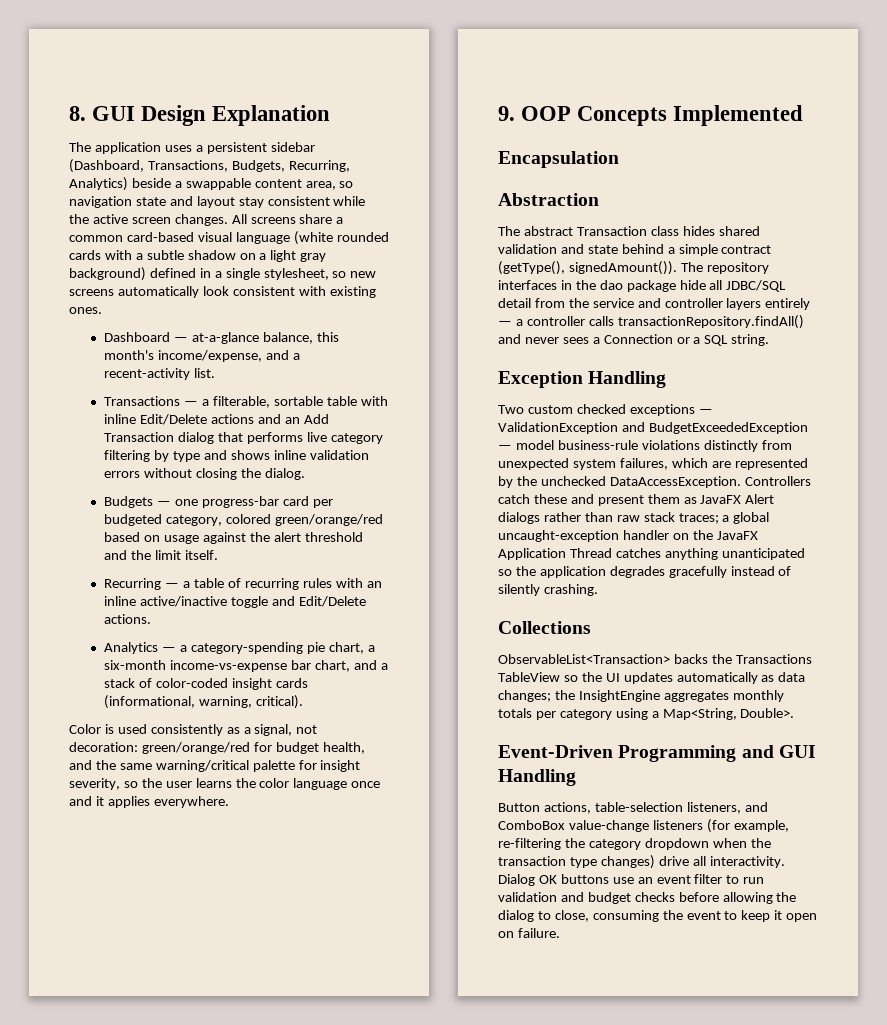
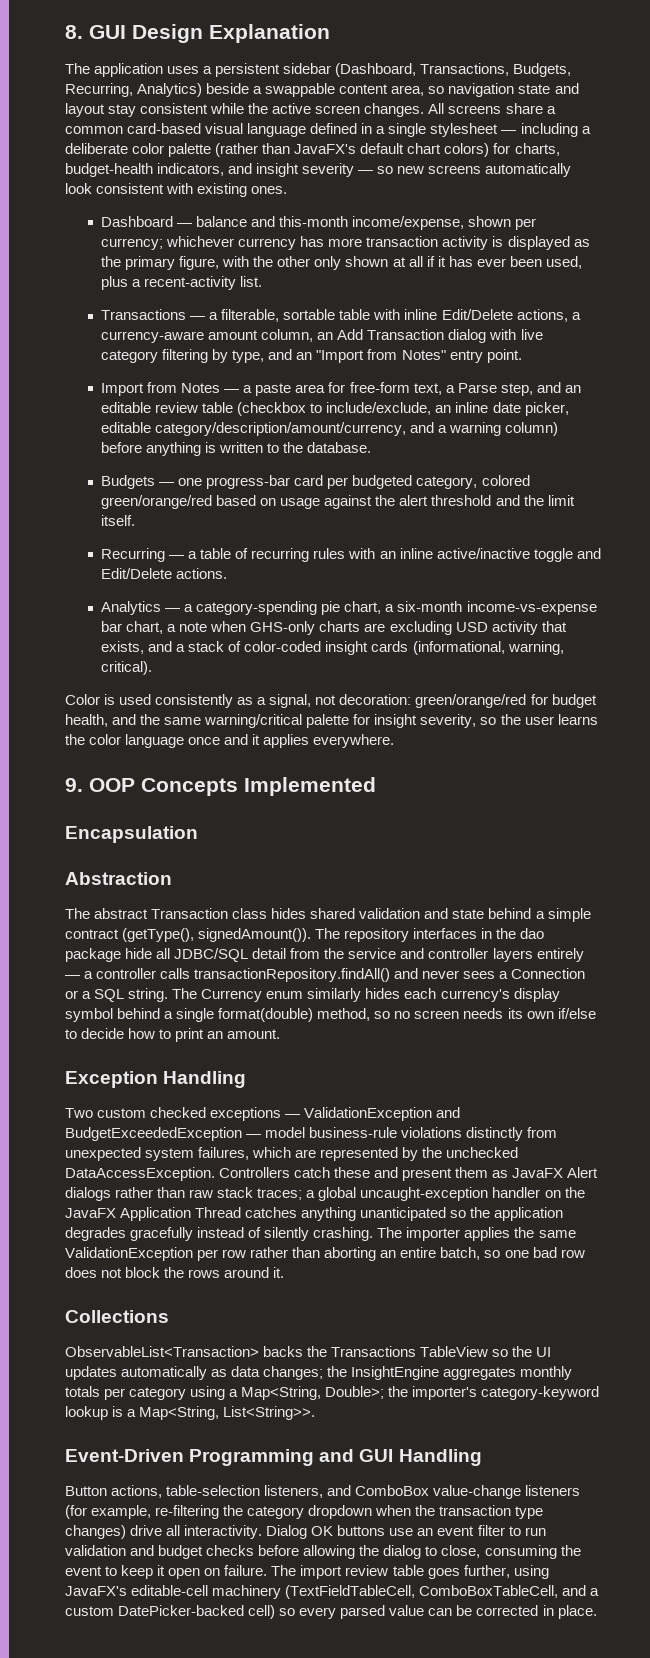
[293,231,389,245] [69,250,327,262] [69,267,329,281] (white rounded cards with a subtle shadow on a light gray background) defined in a single stylesheet, -> [310,123,591,137] [65,143,560,157] [65,163,374,177] defined in a single stylesheet — including a deliberate color palette (rather than JavaFX's default chart colors) for charts, budget-health indicators, and insight severity —
[192,332,340,344] [104,350,290,362] at-a-glance balance, this month's income/expense, and -> [196,216,537,230] [101,236,590,250] [101,256,582,270] [101,276,129,290] balance and this-month income/expense, shown per currency; whichever currency has more transaction activity is displayed as the primary figure, with the other only shown at all if it has ever been used, plus
[211,414,282,424] actions and -> [516,309,581,322] [101,329,314,343] actions, a currency-aware amount column,
[218,432,304,444] that performs -> [489,329,517,340] with
[173,450,369,462] [104,468,306,480] type and shows inline validation errors without closing the dialog. -> [232,349,522,363] [101,382,581,396] [101,402,569,416] [101,422,559,436] [101,442,372,456] type, and an "Import from Notes" entry point. // Import from Notes — a paste area for free-form text, a Parse step, and an editable review table (checkbox to include/exclude, an inline date picker, editable category/description/amount/currency, and a warning column) before anything is written to the database.
(351, 666) none -> [167,621,567,635] [101,641,145,654] a note when GHS-only charts are excluding USD activity that exists,
(770, 340) none -> [172,988,560,1002] [65,1008,596,1022] [65,1028,281,1042] The Currency enum similarly hides each currency's display symbol behind a single format(double) method, so no screen needs its own if/else to decide how to print an amount.
(598, 590) none -> [377,1227,576,1241] [65,1247,585,1261] [65,1267,285,1278] The importer applies the same ValidationException per row rather than aborting an entire batch, so one bad row does not block the rows around it.
[740,708,795,718] Double>. -> [325,1386,600,1400] [65,1406,316,1420] Double>; the importer's category-keyword lookup is a Map<String, List<String>>.
(560, 933) none -> [271,1565,549,1579] [65,1585,600,1599] [65,1605,597,1619] The import review table goes further, using JavaFX's editable-cell machinery (TextFieldTableCell, ComboBoxTableCell, and a custom DatePicker-backed cell) so every parsed value can be corrected in place.

